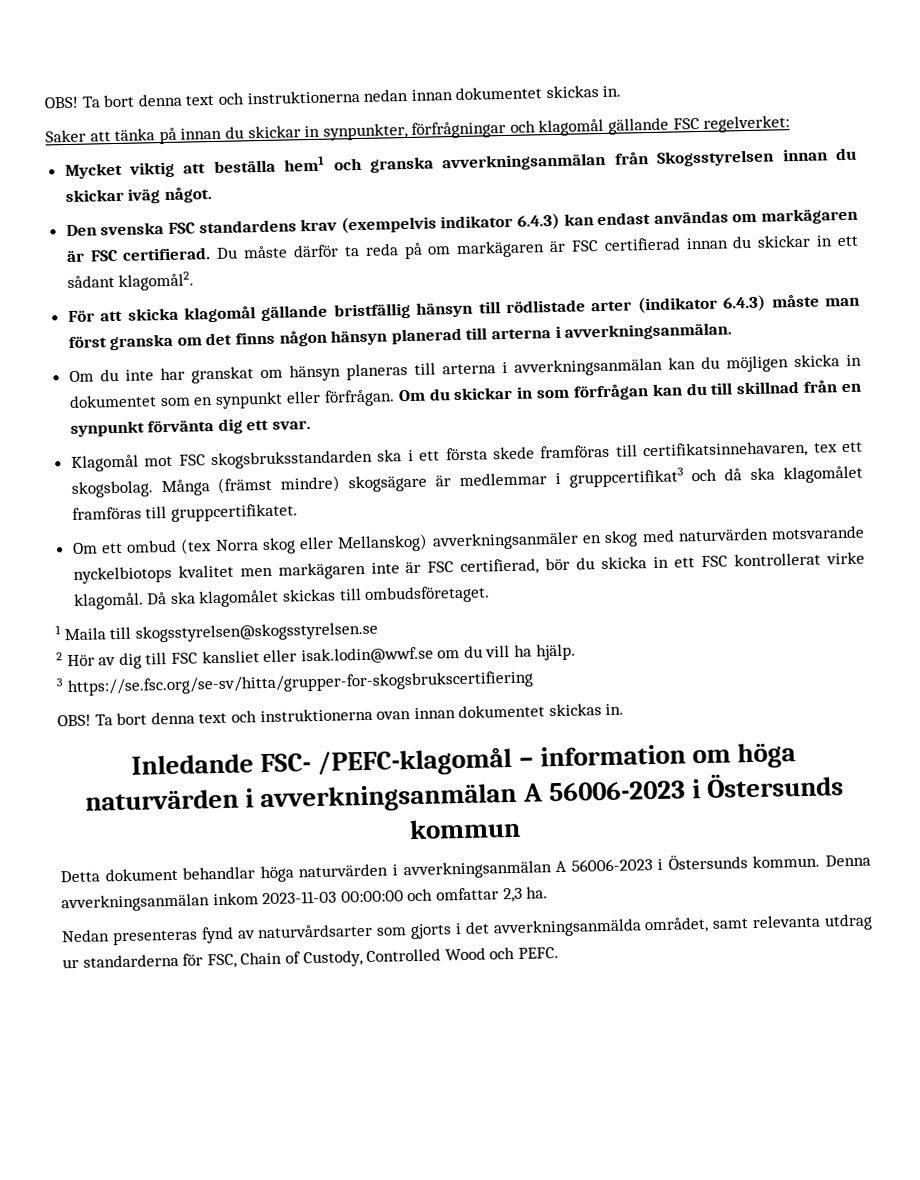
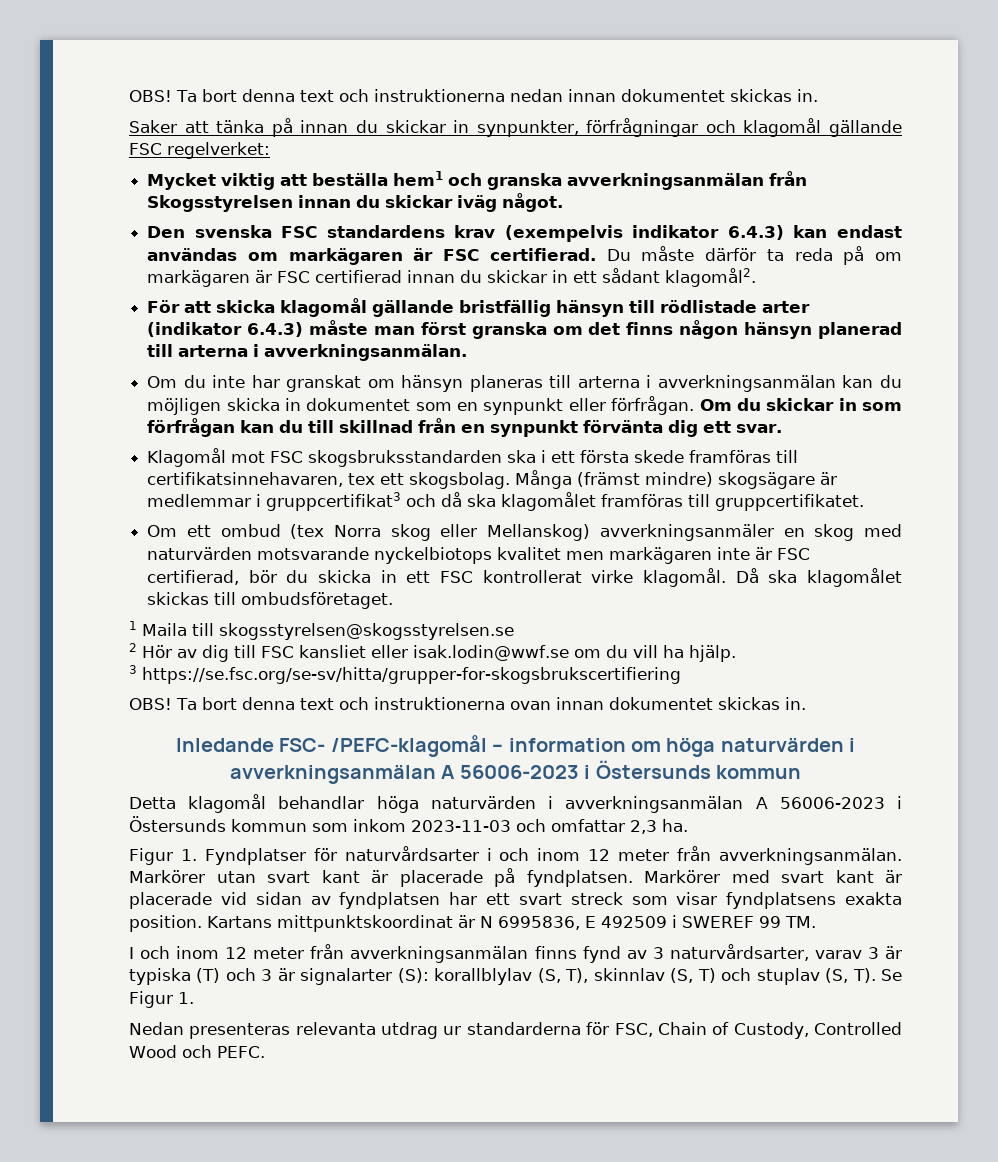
[104,867,178,882] dokument -> [188,794,267,813] klagomål
[752,854,872,869] [61,893,210,913] kommun. Denna avverkningsanmälan -> [231,819,348,832] kommun som
[340,890,404,903] 00:00:00 -> (511, 826) none
[61,916,750,946] Nedan presenteras fynd av naturvårdsarter som gjorts i det avverkningsanmälda området, samt -> [129,846,902,865] [129,868,902,887] [129,892,903,909] [129,915,816,932] [129,944,902,963] [129,968,903,985] [129,991,194,1008] [129,1022,291,1039] Figur 1. Fyndplatser för naturvårdsarter i och inom 12 meter från avverkningsanmälan. Markörer utan svart kant är placerade på fyndplatsen. Markörer med svart kant är placerade vid sidan av fyndplatsen har ett svart streck som visar fyndplatsens exakta position. Kartans mittpunktskoordinat är N 6995836, E 492509 i SWEREF 99 TM. // I och inom 12 meter från avverkningsanmälan finns fynd av 3 naturvårdsarter, varav 3 är typiska (T) och 3 är signalarter (S): korallblylav (S, T), skinnlav (S, T) och stuplav (S, T). Se Figur 1. // Nedan presenteras

